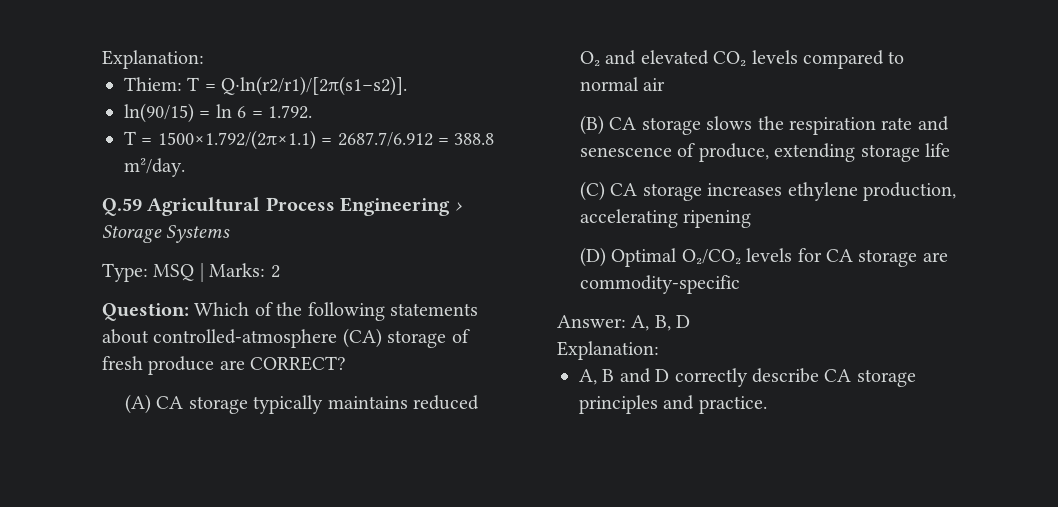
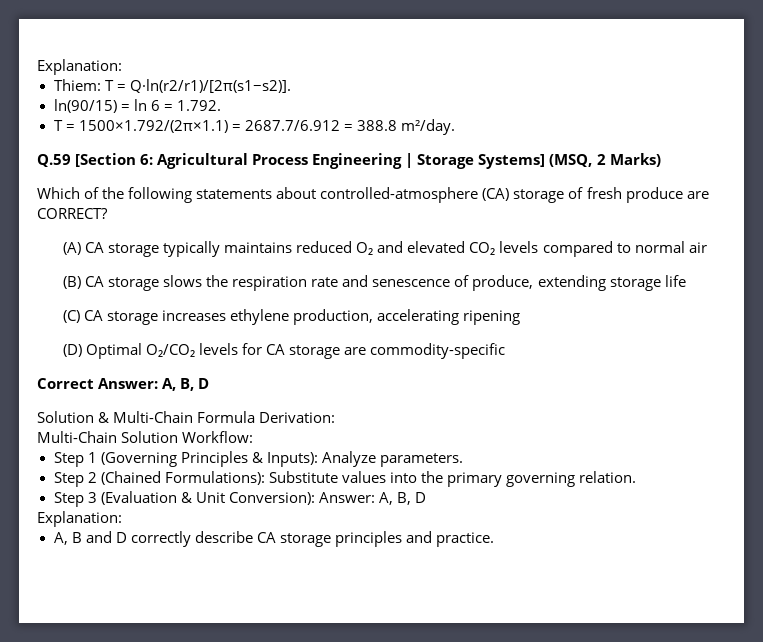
(142, 207) none -> [75,153,154,167] [Section 6:
[454,202,462,211] [102,225,231,243] [102,263,280,282] [102,303,189,321] › Storage Systems // Type: MSQ | Marks: 2 // Question: -> [405,153,661,169] | Storage Systems] (MSQ, 2 Marks) //
(740, 284) none -> [37,378,210,391] [37,411,336,423] [37,431,254,443] [53,451,463,467] [53,471,636,487] [53,491,315,507] Correct Answer: A, B, D // Solution & Multi-Chain Formula Derivation: // Multi-Chain Solution Workflow: // Step 1 (Governing Principles & Inputs): Analyze parameters. // Step 2 (Chained Formulations): Substitute values into the primary governing relation. // Step 3 (Evaluation & Unit Conversion):

